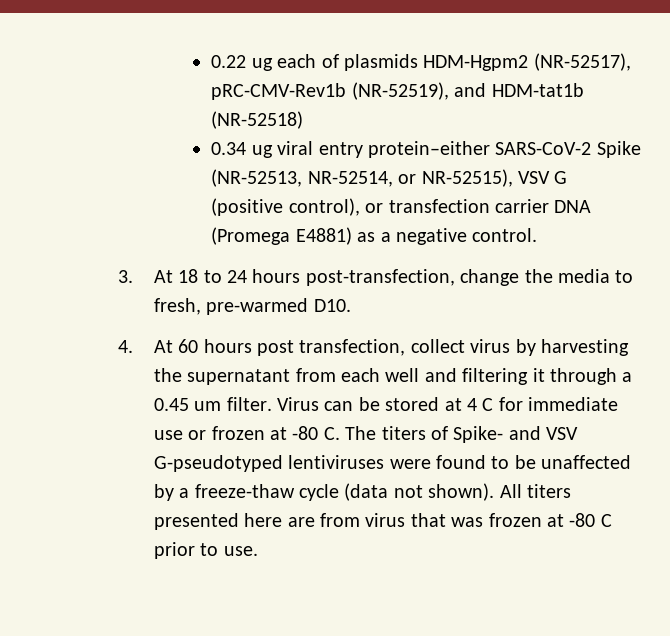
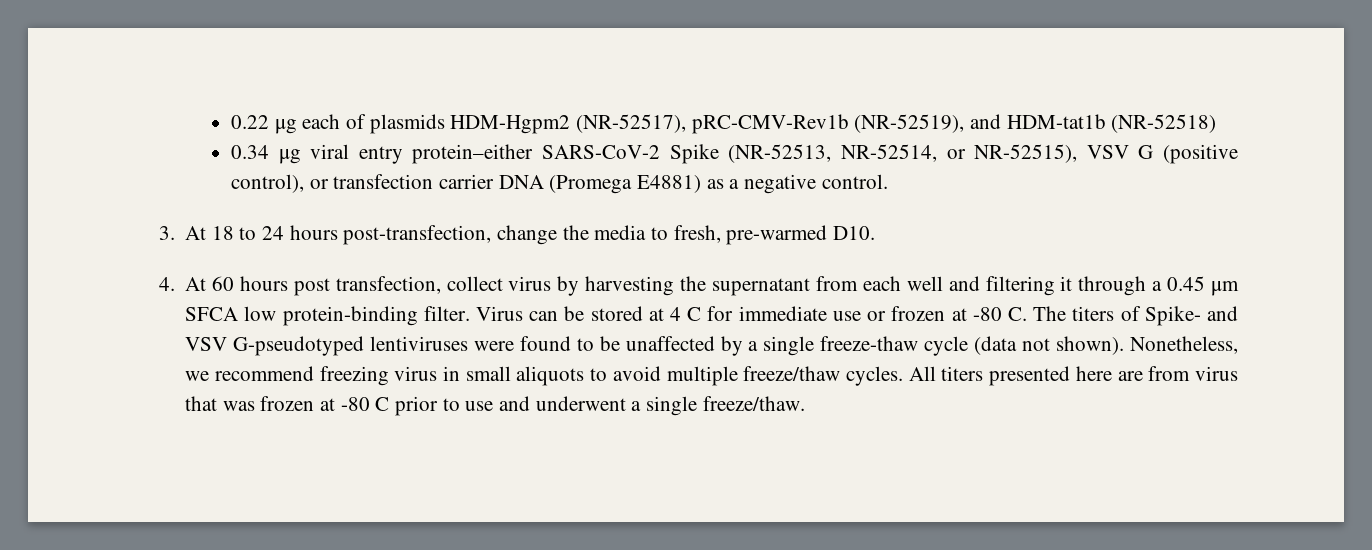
[251,58,273,71] ug -> [274,119,297,134] μg
[251,145,273,158] ug -> [278,149,301,164] μg
[194,401,222,411] um -> [1210,281,1239,296] [185,306,418,326] μm SFCA low protein-binding
(190, 493) none -> [763,336,815,356] single
(495, 492) none -> [1129,336,1238,354] [185,366,903,386] Nonetheless, we recommend freezing virus in small aliquots to avoid multiple freeze/thaw cycles.
[223,546,258,556] use. -> [465,396,805,416] use and underwent a single freeze/thaw.

